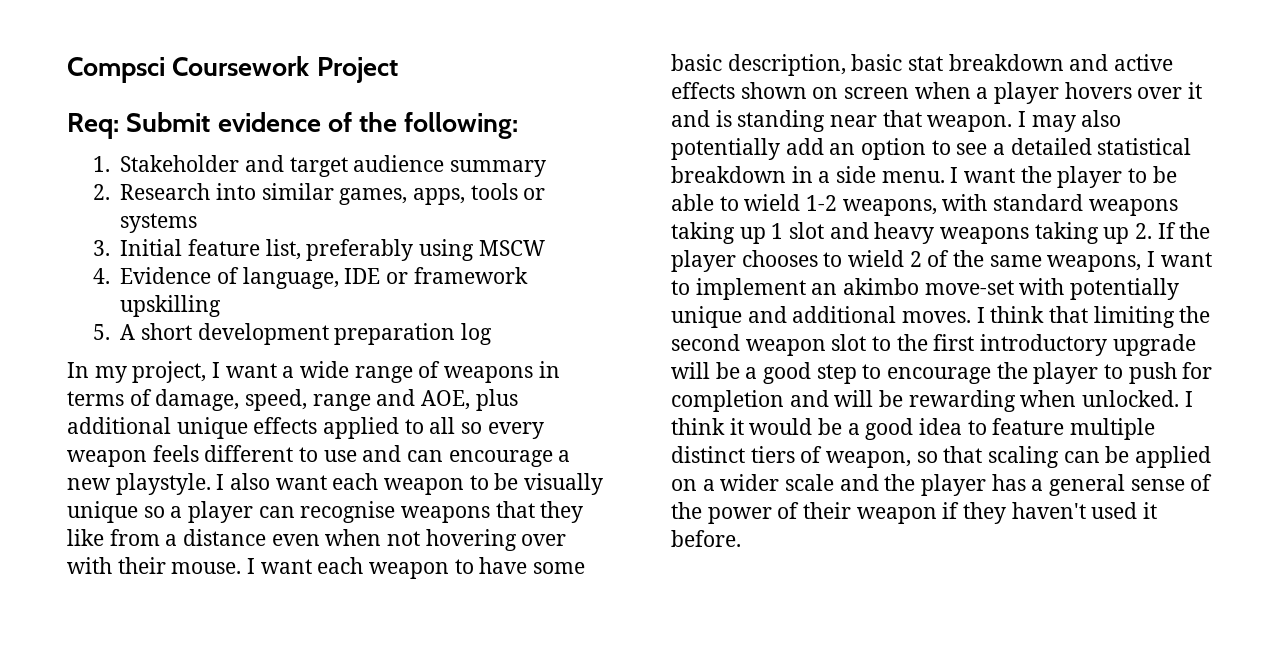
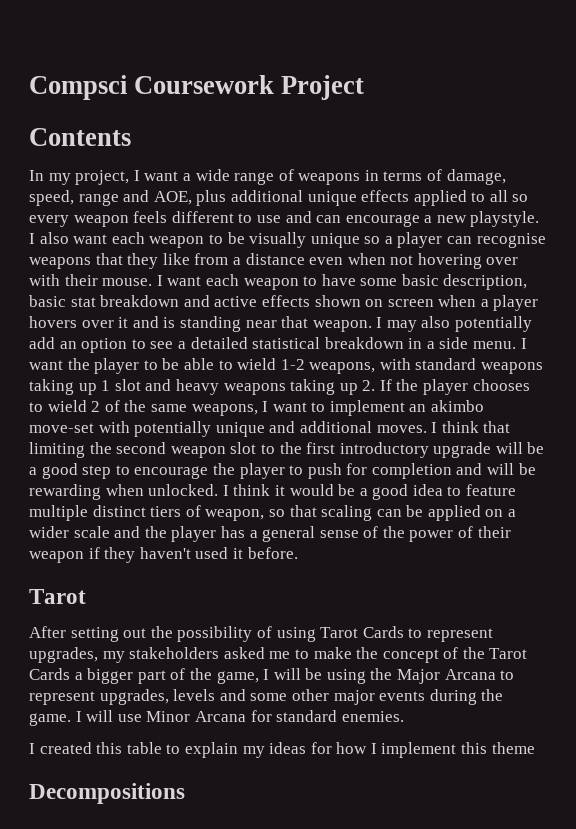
[67,112,519,139] [92,155,546,177] [92,183,546,205] [120,213,198,233] [92,239,545,261] [92,267,528,289] [120,295,222,317] [92,323,492,345] Req: Submit evidence of the following: // 1. Stakeholder and target audience summary // 2. Research into similar games, apps, tools or systems // 3. Initial feature list, preferably using MSCW // 4. Evidence of language, IDE or framework upskilling // 5. A short development preparation log -> [29,128,131,146] Contents
(741, 538) none -> [29,589,86,604] [29,626,493,642] [29,647,528,663] [29,668,515,684] [29,689,504,705] [29,710,404,726] [29,742,535,758] [29,783,185,804] // Tarot // After setting out the possibility of using Tarot Cards to represent upgrades, my stakeholders asked me to make the concept of the Tarot Cards a bigger part of the game, I will be using the Major Arcana to represent upgrades, levels and some other major events during the game. I will use Minor Arcana for standard enemies. // I created this table to explain my ideas for how I implement this theme // Decompositions

